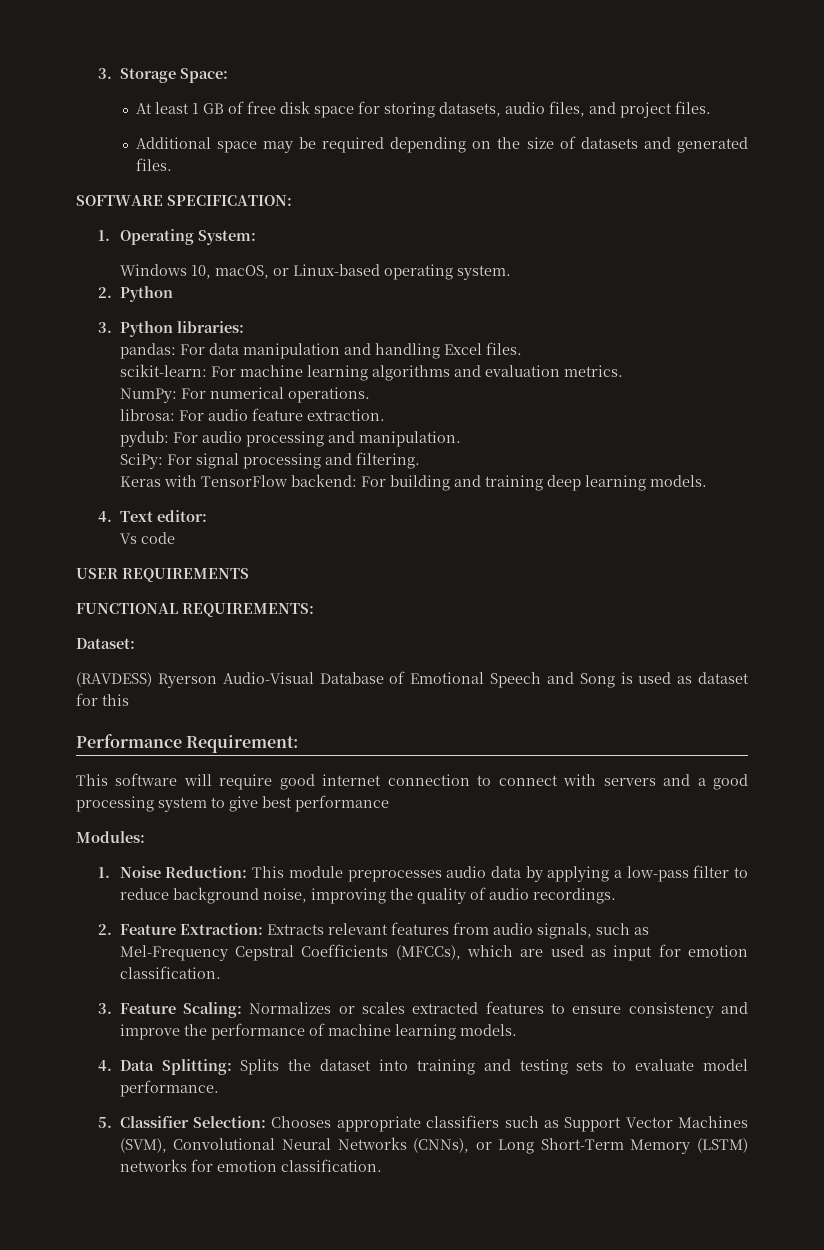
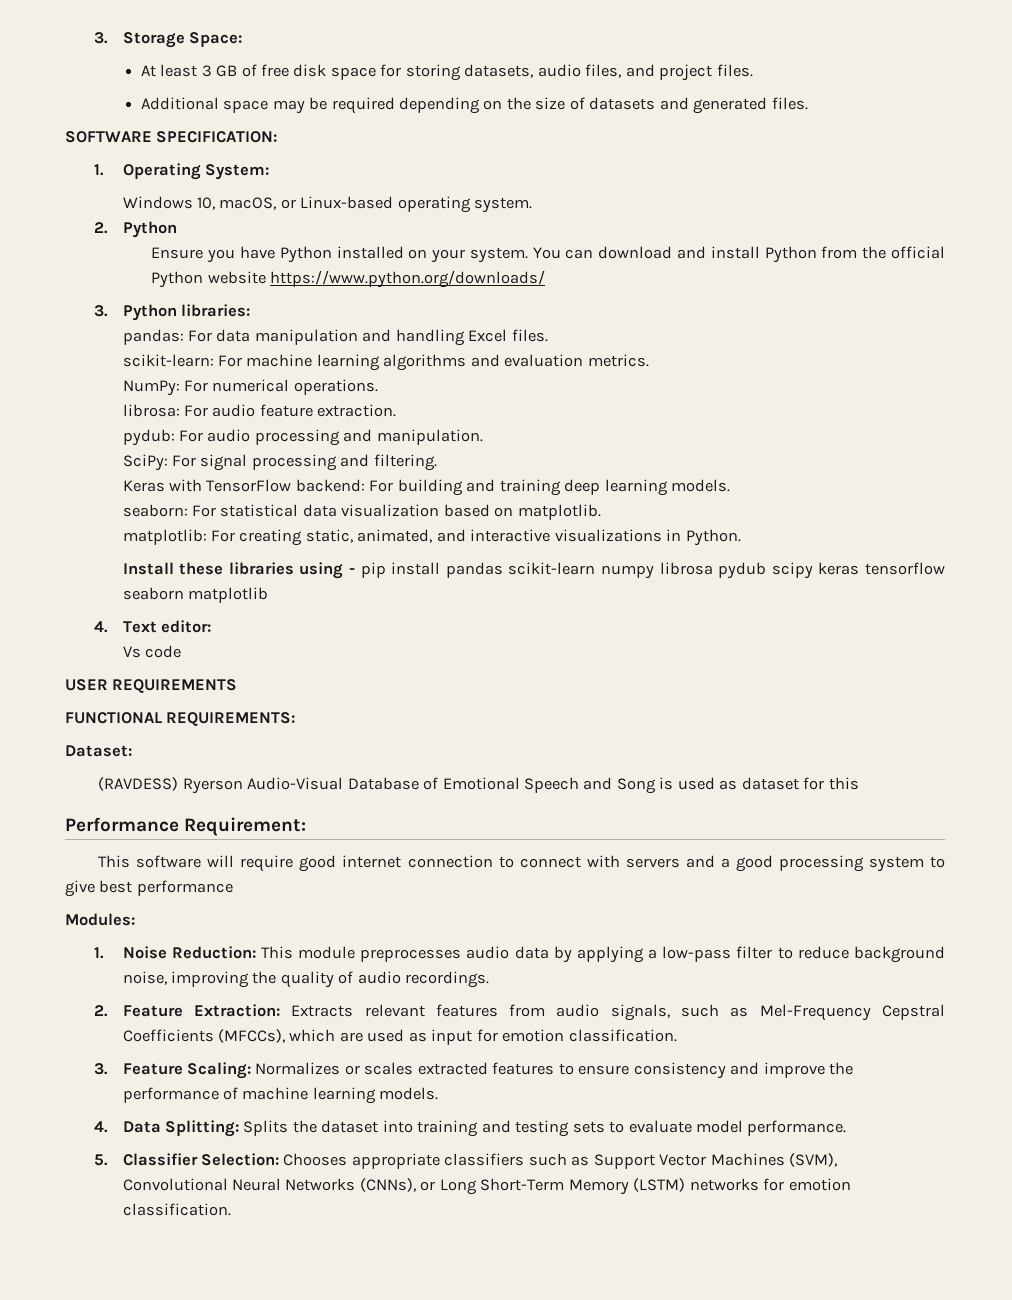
[191,103,199,114] 1 -> [201,65,212,77] 3
(173, 294) none -> [151,246,946,263] [151,270,546,288] // Ensure you have Python installed on your system. You can download and install Python from the official Python website https://www.python.org/downloads/
(707, 481) none -> [122,504,601,520] [122,529,741,546] [122,562,945,579] [122,587,269,603] // seaborn: For statistical data visualization based on matplotlib. // matplotlib: For creating static, animated, and interactive visualizations in Python. // Install these libraries using - pip install pandas scikit-learn numpy librosa pydub scipy keras tensorflow seaborn matplotlib

